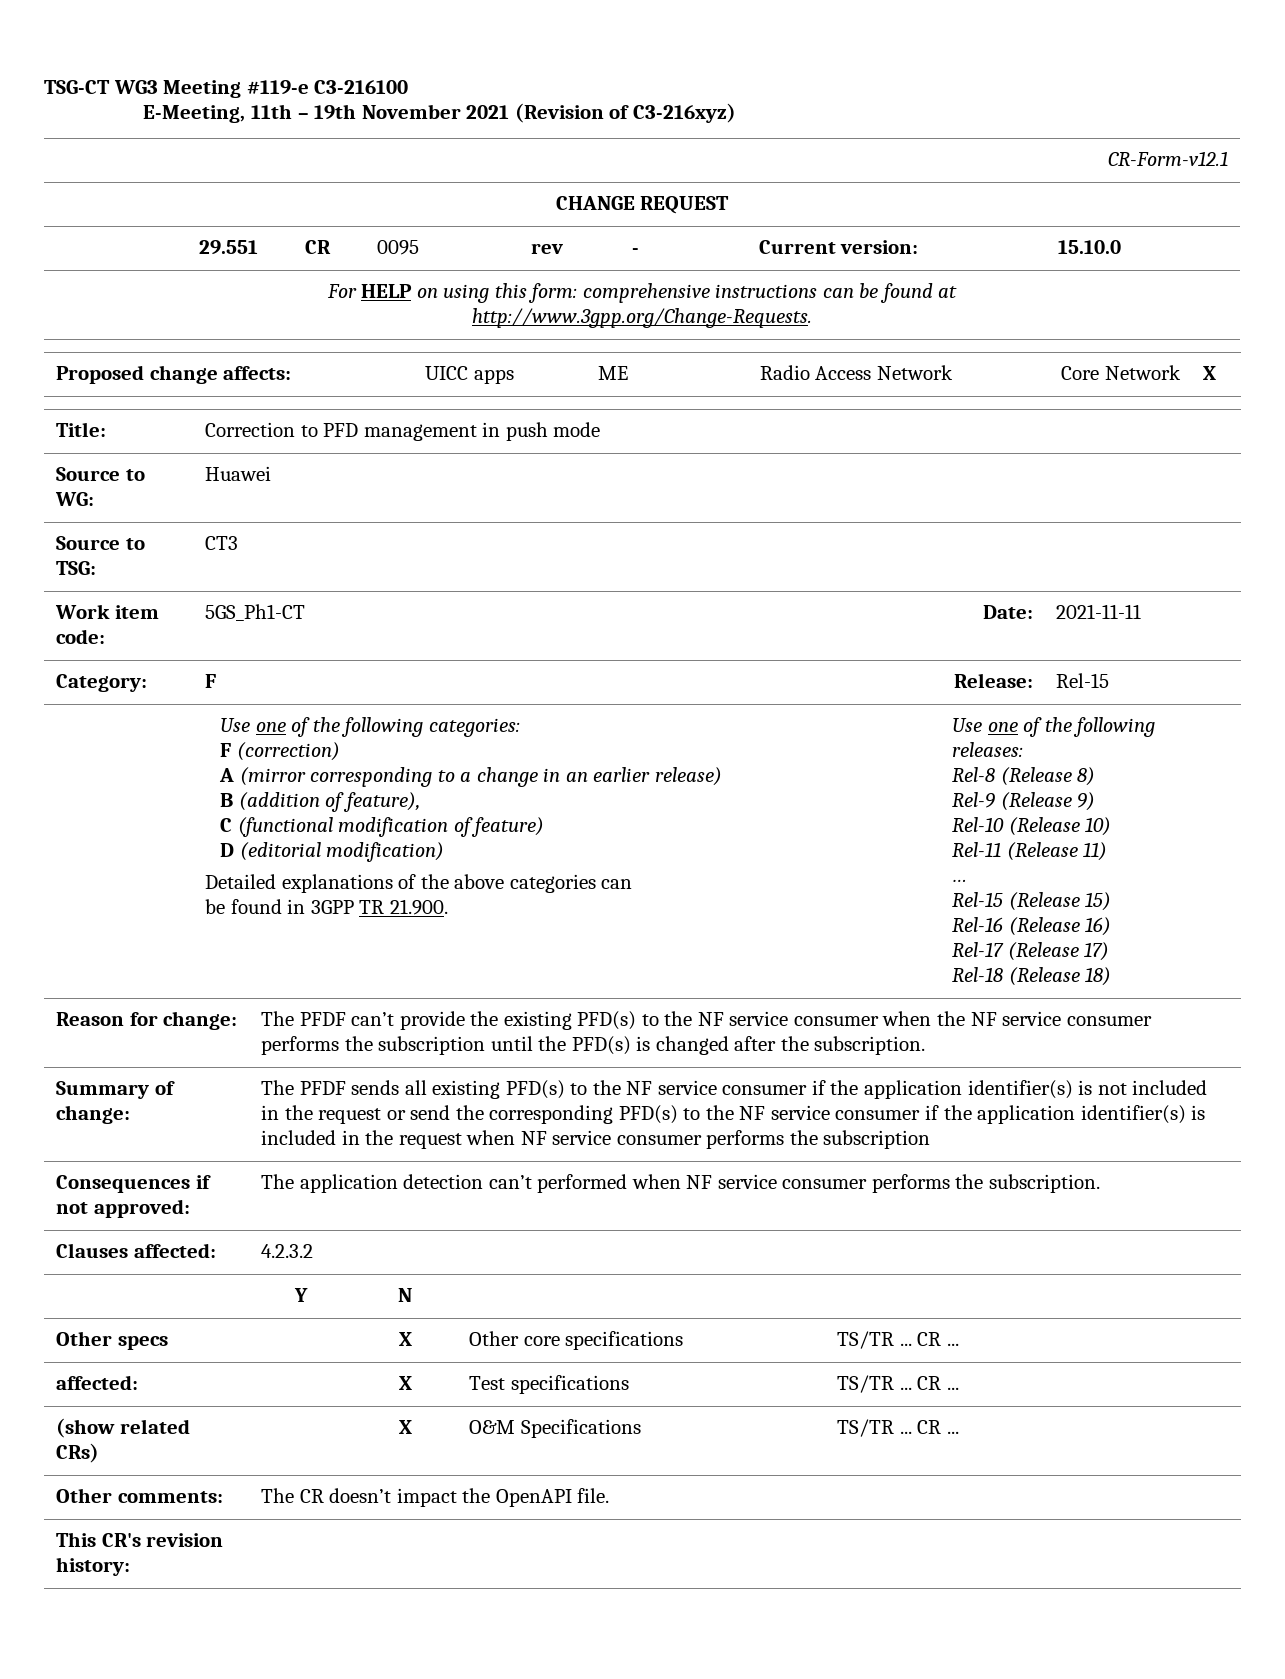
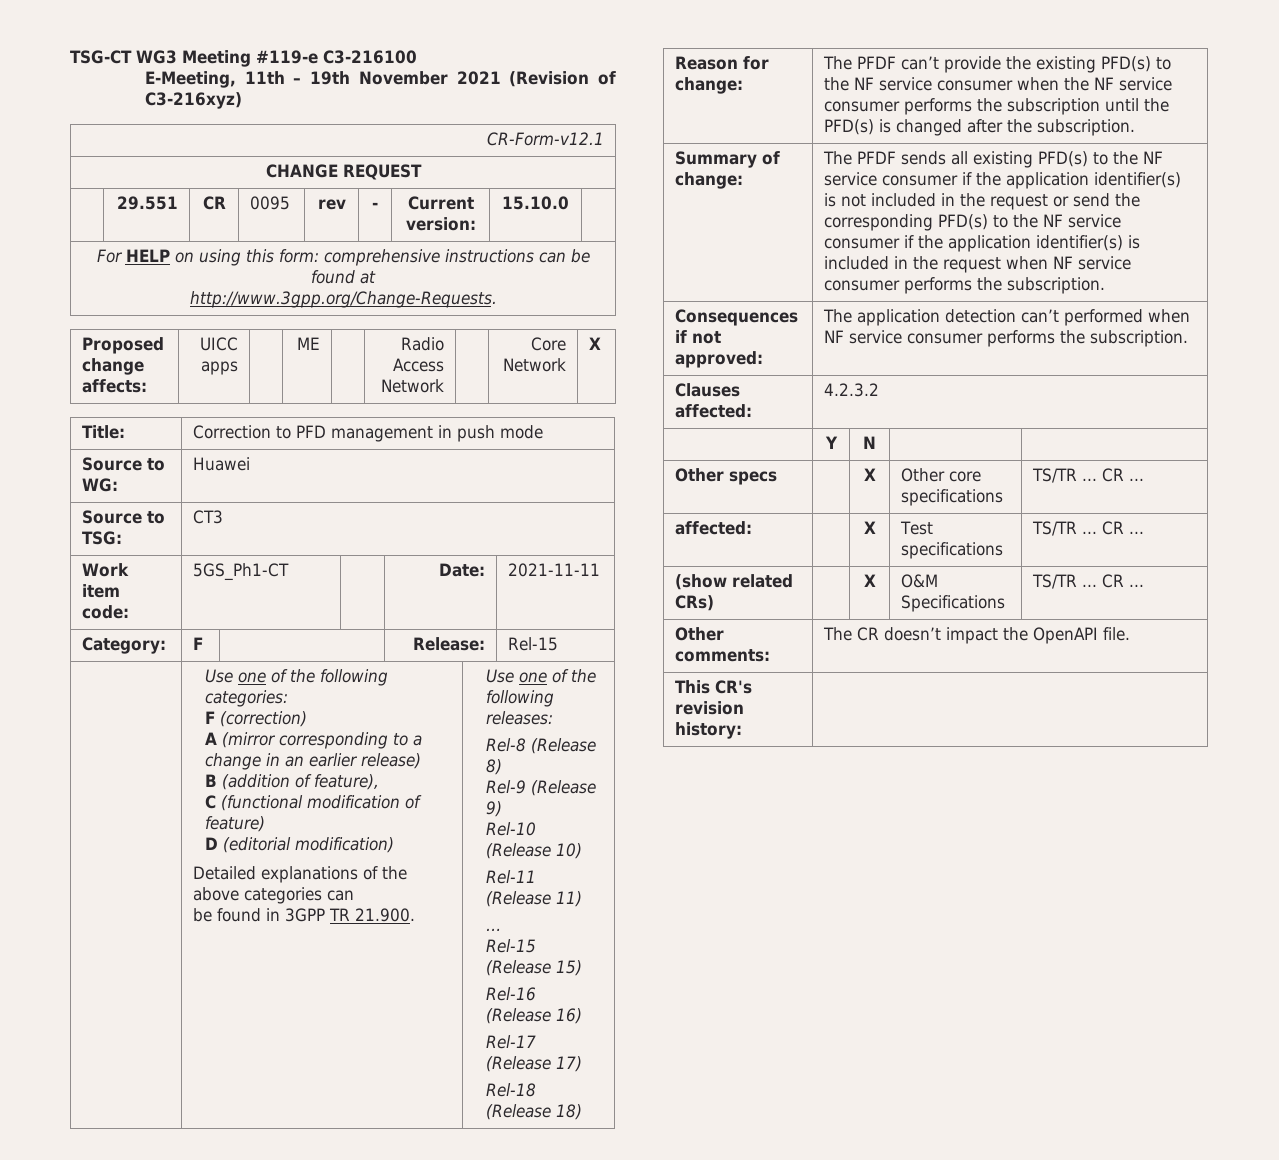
[823,1130,931,1149] subscription -> [1007,277,1106,294] subscription.

